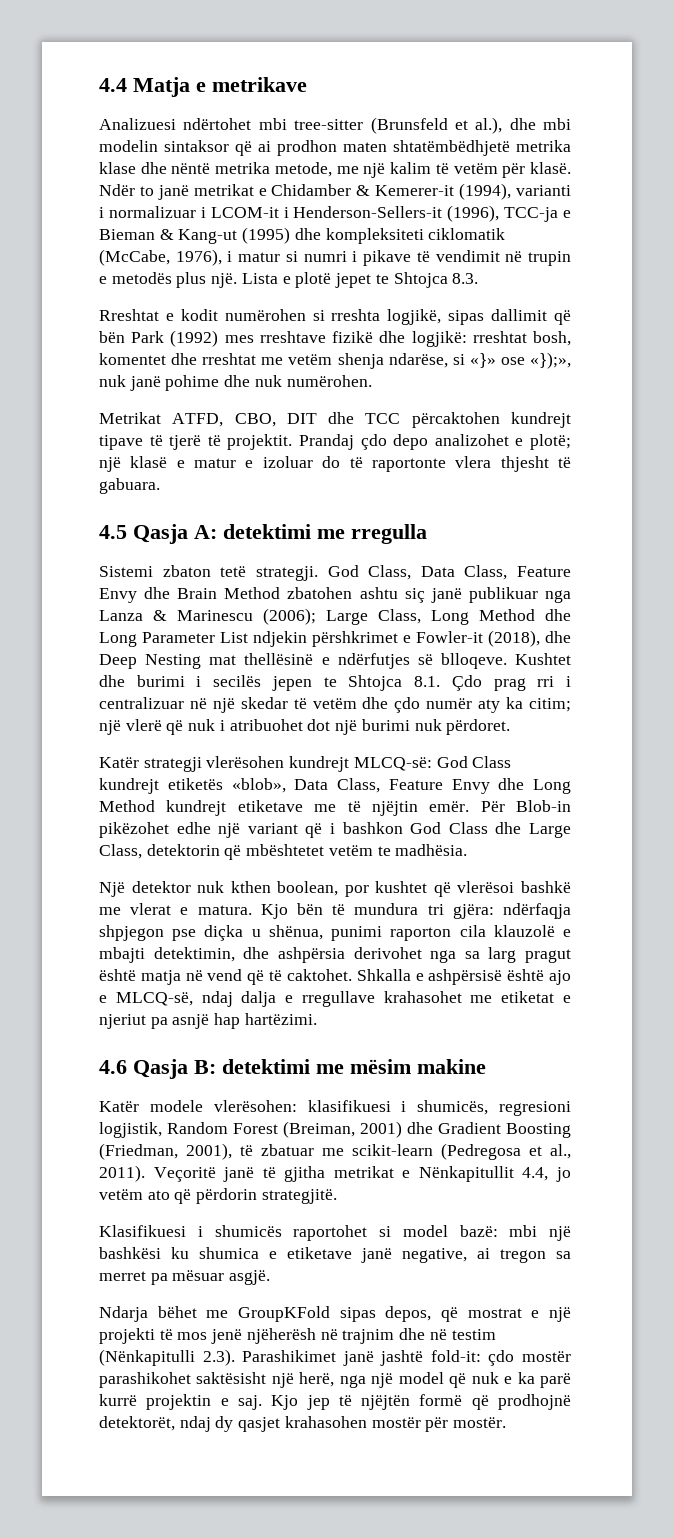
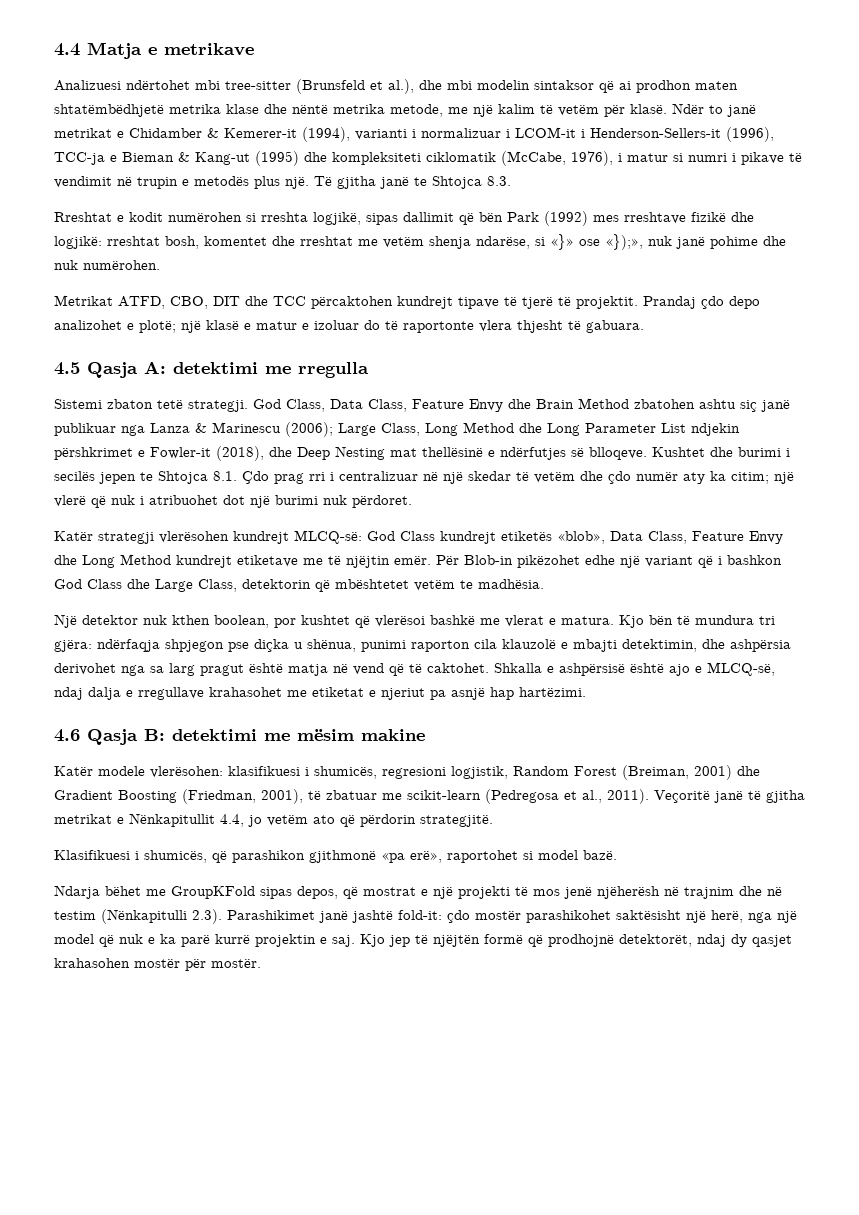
[241,272,372,288] Lista e plotë jepet -> [314,176,409,189] Të gjitha janë
[214,1225,571,1241] [99,1247,571,1263] [99,1270,271,1285] shumicës raportohet si model bazë: mbi një bashkësi ku shumica e etiketave janë negative, ai tregon sa merret pa mësuar asgjë. -> [144,850,617,863] shumicës, që parashikon gjithmonë «pa erë», raportohet si model bazë.

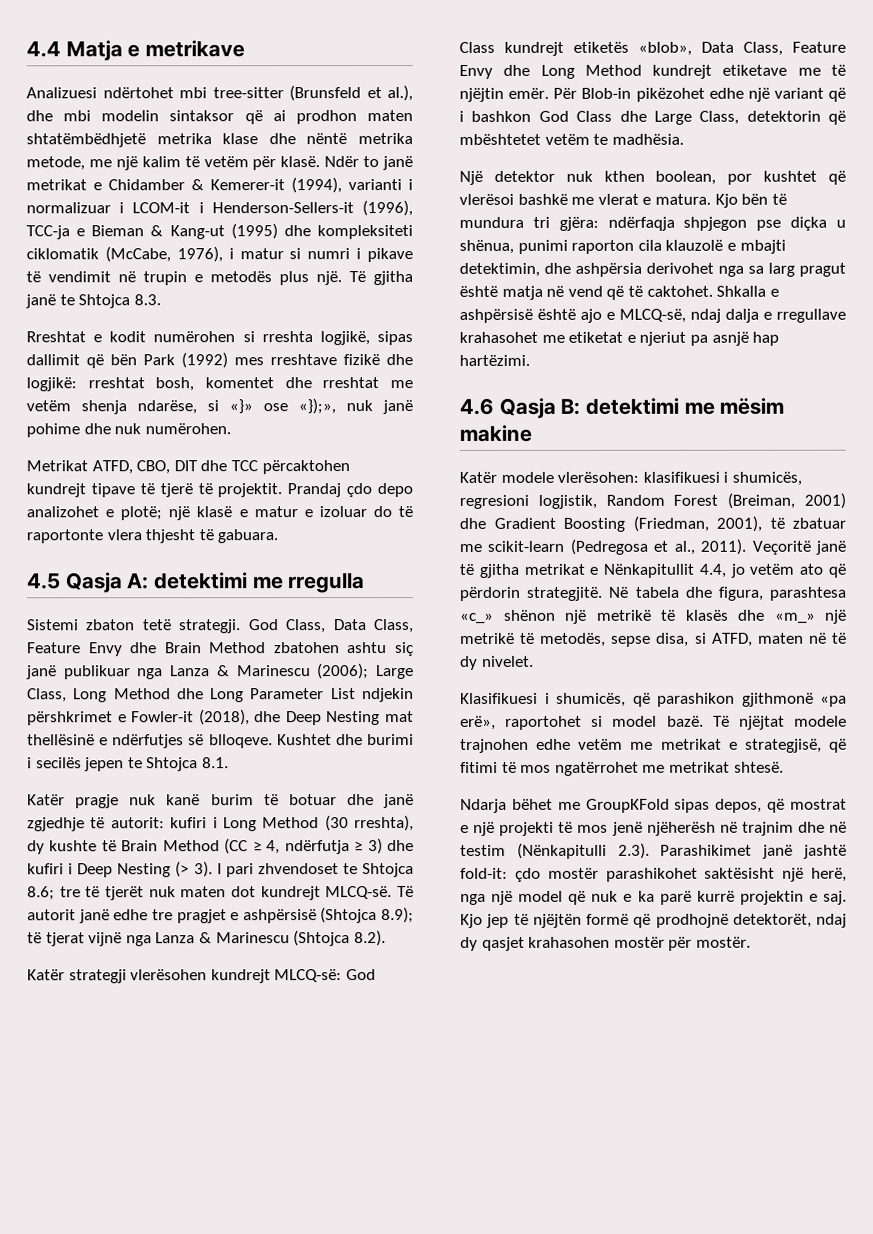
[242,471,794,484] [54,495,412,508] Çdo prag rri i centralizuar në një skedar të vetëm dhe çdo numër aty ka citim; një vlerë që nuk i atribuohet dot një burimi nuk përdoret. -> [27,794,414,809] [27,815,414,832] [27,838,414,855] [27,861,414,878] [27,886,414,901] [27,907,414,924] [27,930,386,947] // Katër pragje nuk kanë burim të botuar dhe janë zgjedhje të autorit: kufiri i Long Method (30 rreshta), dy kushte të Brain Method (CC ≥ 4, ndërfutja ≥ 3) dhe kufiri i Deep Nesting (> 3). I pari zhvendoset te Shtojca 8.6; tre të tjerët nuk maten dot kundrejt MLCQ-së. Të autorit janë edhe tre pragjet e ashpërsisë (Shtojca 8.9); të tjerat vijnë nga Lanza & Marinescu (Shtojca 8.2).
(493, 821) none -> [608,586,846,601] [459,609,847,624] [460,632,847,647] [460,655,534,670] Në tabela dhe figura, parashtesa «c_» shënon një metrikë të klasës dhe «m_» një metrikë të metodës, sepse disa, si ATFD, maten në të dy nivelet.
(617, 855) none -> [712,715,847,730] [460,738,847,753] [460,761,784,776] Të njëjtat modele trajnohen edhe vetëm me metrikat e strategjisë, që fitimi të mos ngatërrohet me metrikat shtesë.

